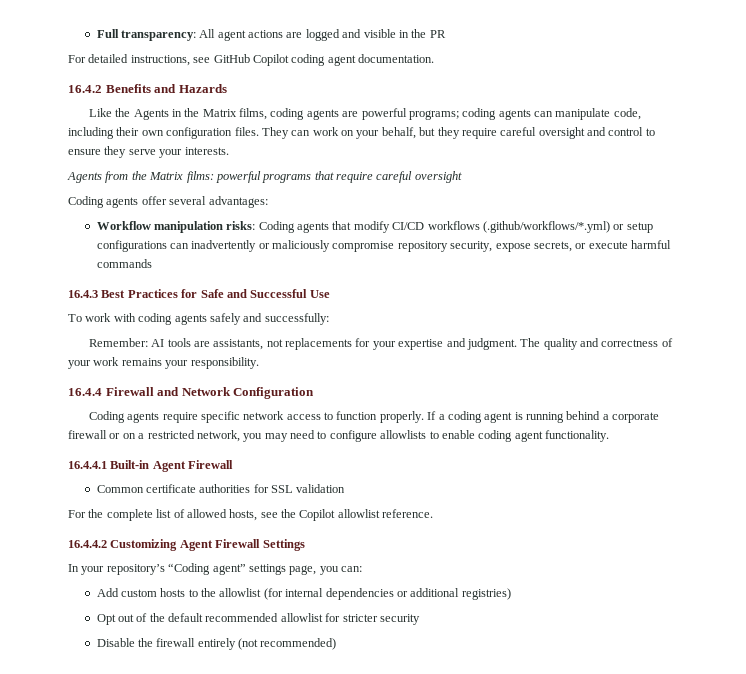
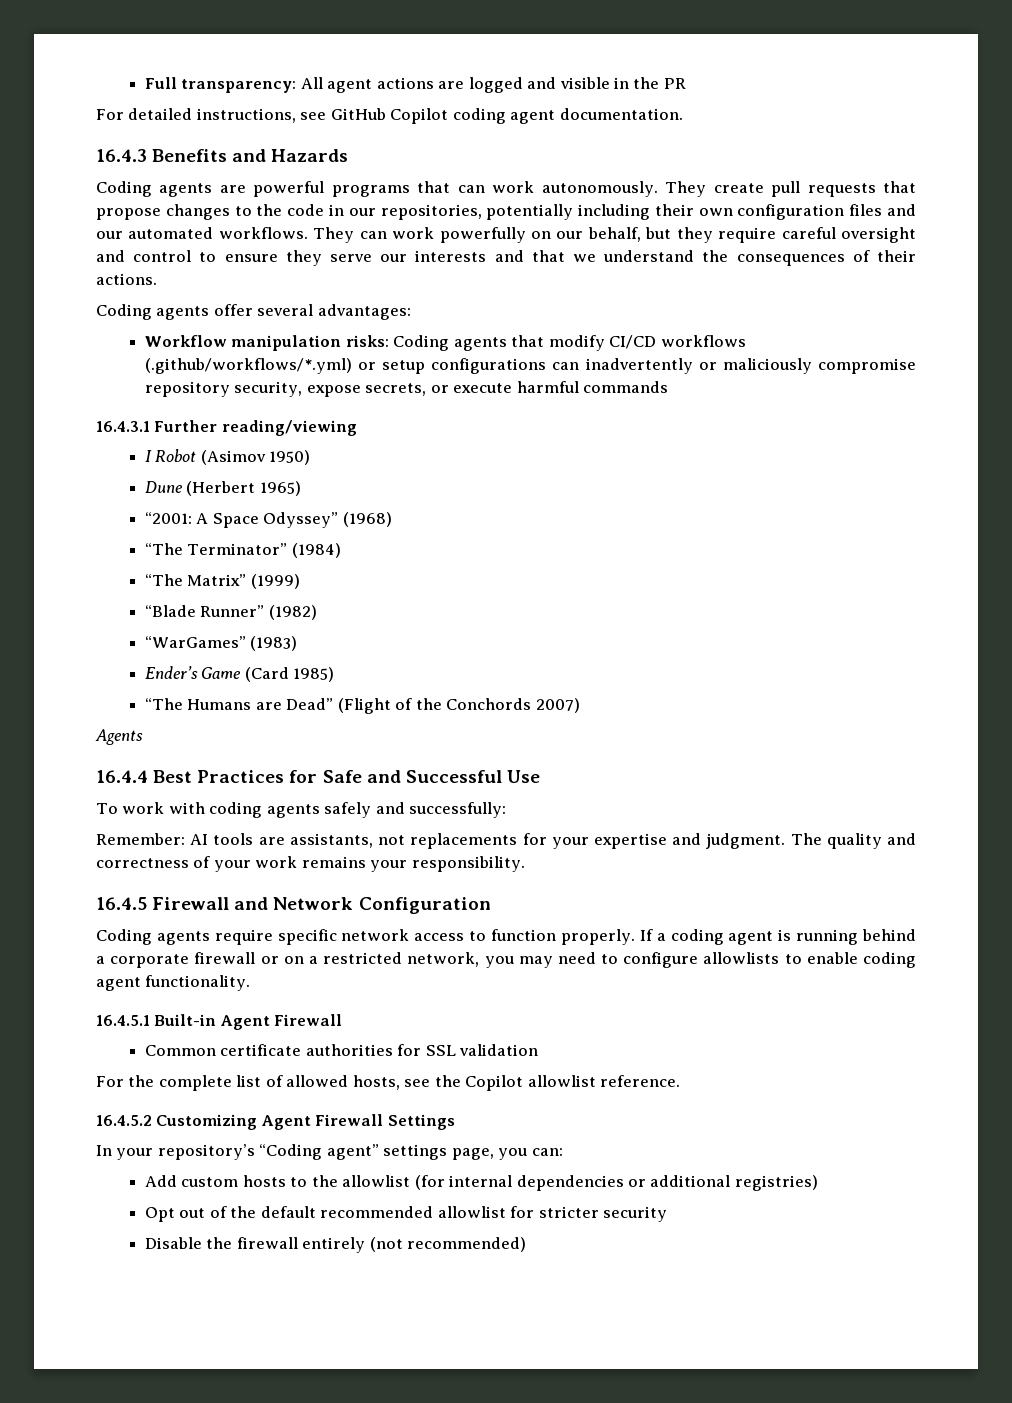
[68,85,102,93] 16.4.2 -> [96,149,147,162] 16.4.3
[88,108,641,120] [68,127,380,139] Like the Agents in the Matrix films, coding agents are powerful programs; coding agents can manipulate code, including their own configuration files. They can work on your -> [96,181,916,197] [96,204,917,220] [96,227,584,243] Coding agents are powerful programs that can work autonomously. They create pull requests that propose changes to the code in our repositories, potentially including their own configuration files and our automated workflows. They can work powerfully on our
[159,147,229,158] [67,171,462,183] your interests. // Agents from the Matrix films: powerful programs that require careful oversight -> [380,250,917,266] [96,273,157,285] our interests and that we understand the consequences of their actions.
[68,290,98,298] 16.4.3 -> [96,420,357,436] [144,449,311,465] [144,481,301,496] [144,512,392,528] [144,543,341,558] [144,574,300,589] [144,605,317,620] [144,636,298,651] [144,666,335,682] [144,698,580,714] [95,729,143,745] [96,770,148,783] 16.4.3.1 Further reading/viewing // I Robot (Asimov 1950) // Dune (Herbert 1965) // “2001: A Space Odyssey” (1968) // “The Terminator” (1984) // “The Matrix” (1999) // “Blade Runner” (1982) // “WarGames” (1983) // Ender’s Game (Card 1985) // “The Humans are Dead” (Flight of the Conchords 2007) // Agents // 16.4.4
[68,388,102,396] 16.4.4 -> [96,897,147,910] 16.4.5
[68,461,107,469] 16.4.4.1 -> [96,1015,150,1026] 16.4.5.1
[68,540,107,548] 16.4.4.2 -> [96,1115,152,1126] 16.4.5.2

